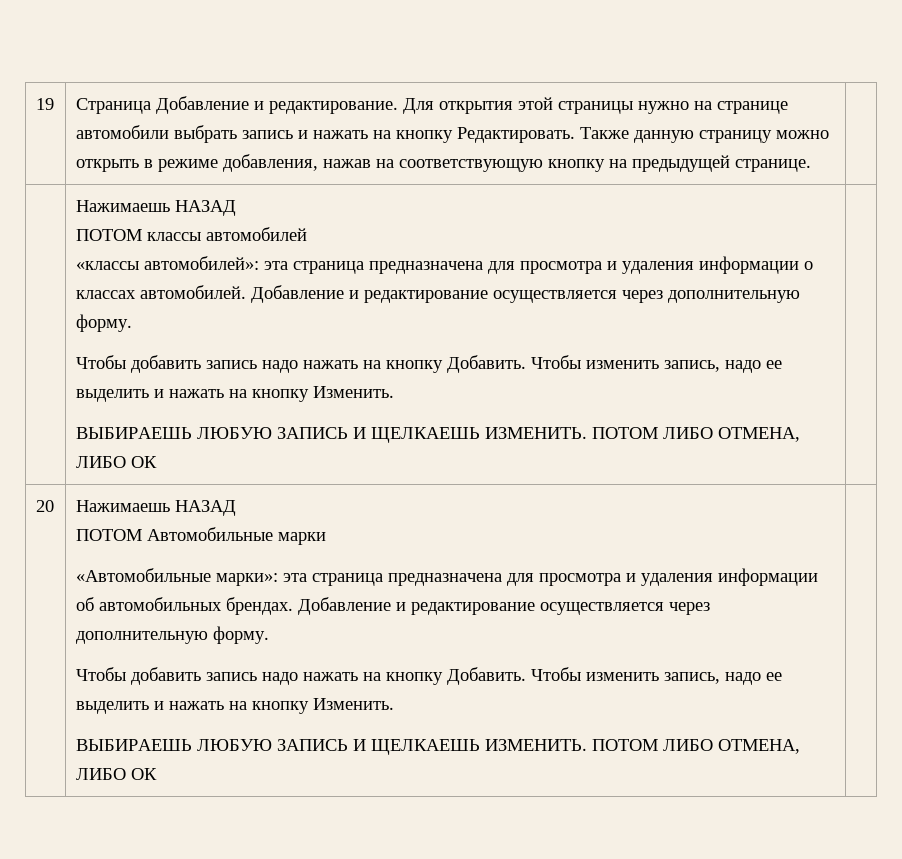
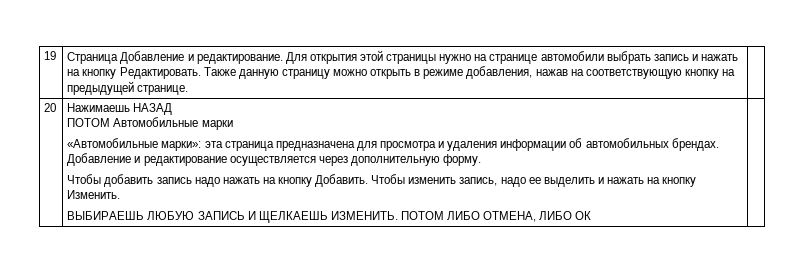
[75,200,236,216] [75,227,307,241] [75,256,813,274] [75,285,800,303] [75,314,132,332] [75,355,782,373] [75,386,394,402] [75,427,800,443] [75,456,157,468] // | Нажимаешь НАЗАД // ПОТОМ классы автомобилей // «классы автомобилей»: эта страница предназначена для просмотра и удаления информации о классах автомобилей. Добавление и редактирование осуществляется через дополнительную форму. // Чтобы добавить запись надо нажать на кнопку Добавить. Чтобы изменить запись, надо ее выделить и нажать на кнопку Изменить. // ВЫБИРАЕШЬ ЛЮБУЮ ЗАПИСЬ И ЩЕЛКАЕШЬ ИЗМЕНИТЬ. ПОТОМ ЛИБО ОТМЕНА, ЛИБО ОК | -> (189, 90) none

